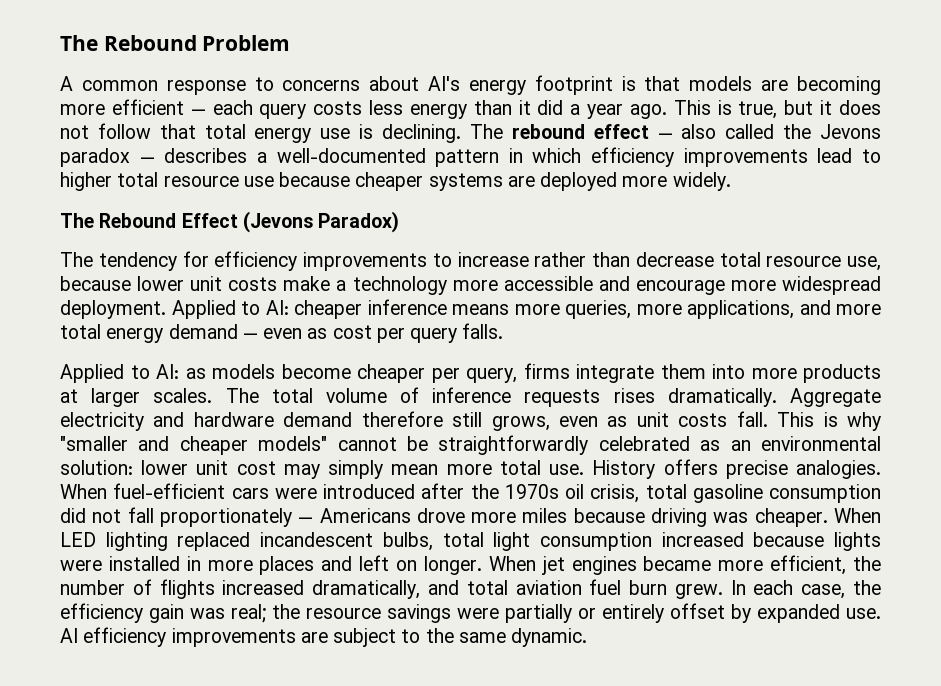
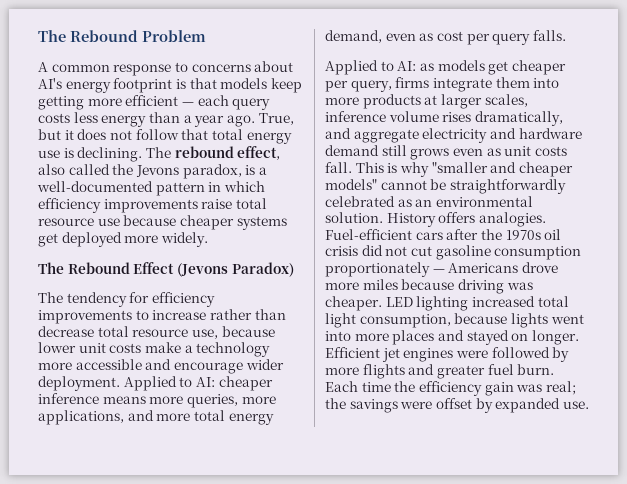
[761,76,881,95] are becoming -> [270,78,302,93] [38,96,84,110] keep getting
[518,100,564,115] it did -> (180, 117) none
[673,100,778,119] This is true, -> [258,113,294,125] True,
[593,124,673,139] effect — -> [237,146,281,160] effect,
[60,148,248,167] paradox — describes -> [182,164,256,179] paradox, is
[817,148,881,163] [60,172,112,191] lead to higher -> [201,199,233,209] raise
[507,176,535,187] are -> [38,233,58,247] get
[730,276,881,295] more widespread -> [245,359,284,370] wider
[168,324,258,339] demand — -> [325,30,382,43] demand,
[281,364,351,379] become -> [488,61,509,75] get
[153,387,882,407] scales. The total volume of inference requests rises dramatically. Aggregate -> [484,94,528,107] [325,111,563,126] [325,128,419,143] scales, inference volume rises dramatically, and aggregate
[361,411,550,431] therefore still grows, -> [381,145,450,160] still grows
[60,459,882,479] [60,483,881,503] [60,507,154,523] solution: lower unit cost may simply mean more total use. History offers precise analogies. When fuel-efficient cars were introduced after the 1970s oil crisis, total gasoline consumption did not fall -> [325,212,546,227] [325,229,562,240] [325,245,582,260] solution. History offers analogies. Fuel-efficient cars after the 1970s oil crisis did not cut gasoline consumption
[833,508,881,523] When -> (382, 303) none
[177,532,882,551] [60,556,201,571] replaced incandescent bulbs, total light consumption increased because lights were installed in -> [471,296,569,307] [325,313,584,328] [325,331,351,341] increased total light consumption, because lights went into
[359,555,390,571] left -> [466,330,509,345] stayed
[488,556,536,571] When -> [325,347,380,358] Efficient
[643,555,882,575] [60,579,846,599] became more efficient, the number of flights increased dramatically, and total aviation fuel burn grew. In each case, -> [455,347,570,362] [325,364,555,379] [325,381,391,392] were followed by more flights and greater fuel burn. Each time
[306,608,381,619] resource -> (346, 403) none
[505,604,664,623] partially or entirely -> (433, 405) none
[60,627,588,647] AI efficiency improvements are subject to the same dynamic. -> (589, 405) none

